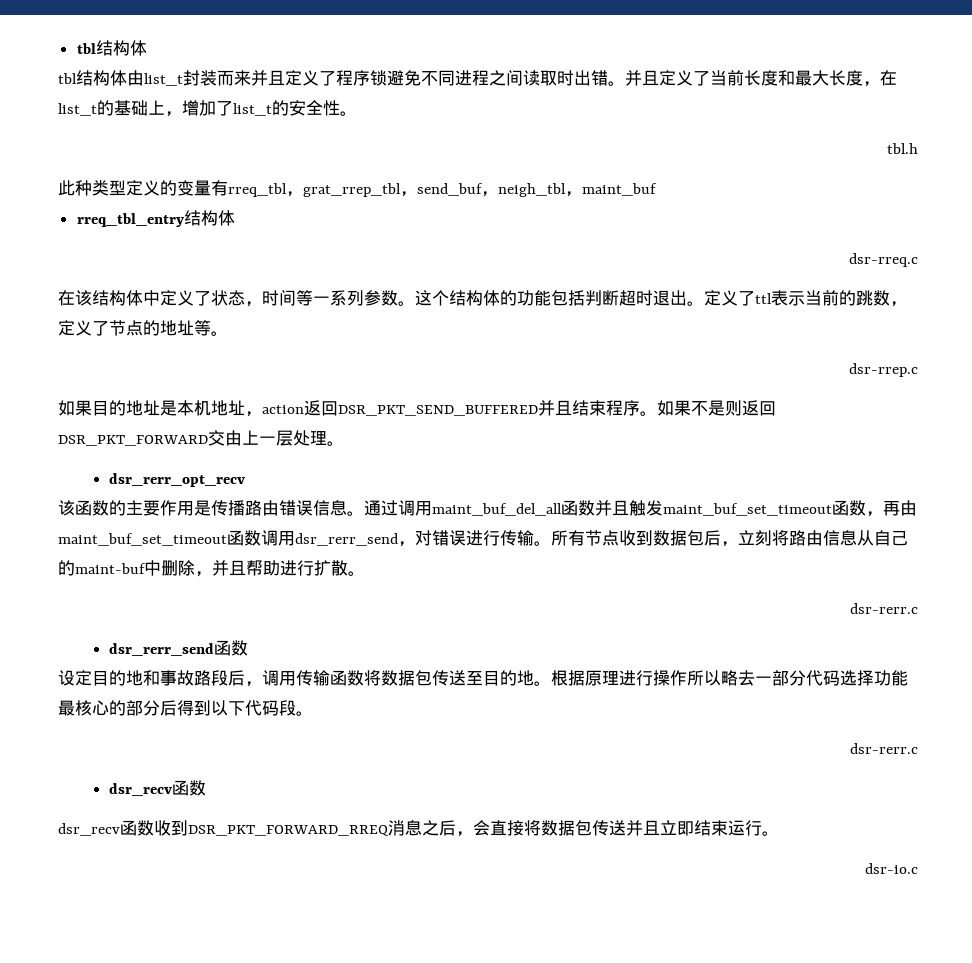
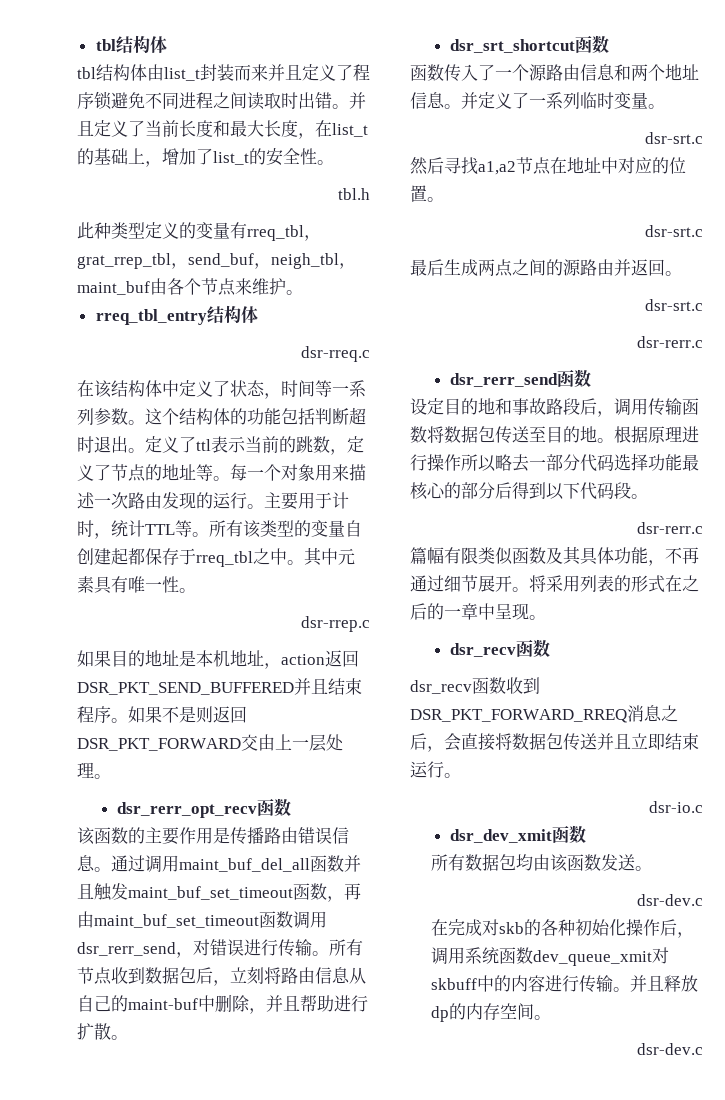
(657, 189) none -> [150,278,303,296] 由各个节点来维护。
(228, 333) none -> [230,464,366,481] [77,492,349,510] [77,520,362,539] [77,547,355,567] [77,576,196,594] 每一个对象用来描述一次路由发现的运行。主要用于计时，统计TTL等。所有该类型的变量自创建起都保存于rreq_tbl之中。其中元素具有唯一性。
(246, 480) none -> [257,798,292,817] 函数
(365, 573) none -> [450,35,610,54] [410,64,699,82] [410,92,665,109] [645,132,703,144] [410,157,686,175] [410,185,444,202] [645,225,703,237] [410,259,682,277] [645,299,703,311] // dsr_srt_shortcut函数 // 函数传入了一个源路由信息和两个地址信息。并定义了一系列临时变量。 // dsr-srt.c // 然后寻找a1,a2节点在地址中对应的位置。 // dsr-srt.c // 最后生成两点之间的源路由并返回。 // dsr-srt.c
(918, 748) none -> [410,546,699,566] [410,575,699,593] [410,603,546,620] // 篇幅有限类似函数及其具体功能，不再通过细节展开。将采用列表的形式在之后的一章中呈现。
(918, 868) none -> [450,825,587,844] [431,854,653,872] [637,894,703,906] [431,919,695,938] [431,947,670,966] [431,975,699,993] [431,1003,552,1022] [637,1043,703,1055] // dsr_dev_xmit函数 // 所有数据包均由该函数发送。 // dsr-dev.c // 在完成对skb的各种初始化操作后，调用系统函数dev_queue_xmit对skbuff中的内容进行传输。并且释放dp的内存空间。 // dsr-dev.c

